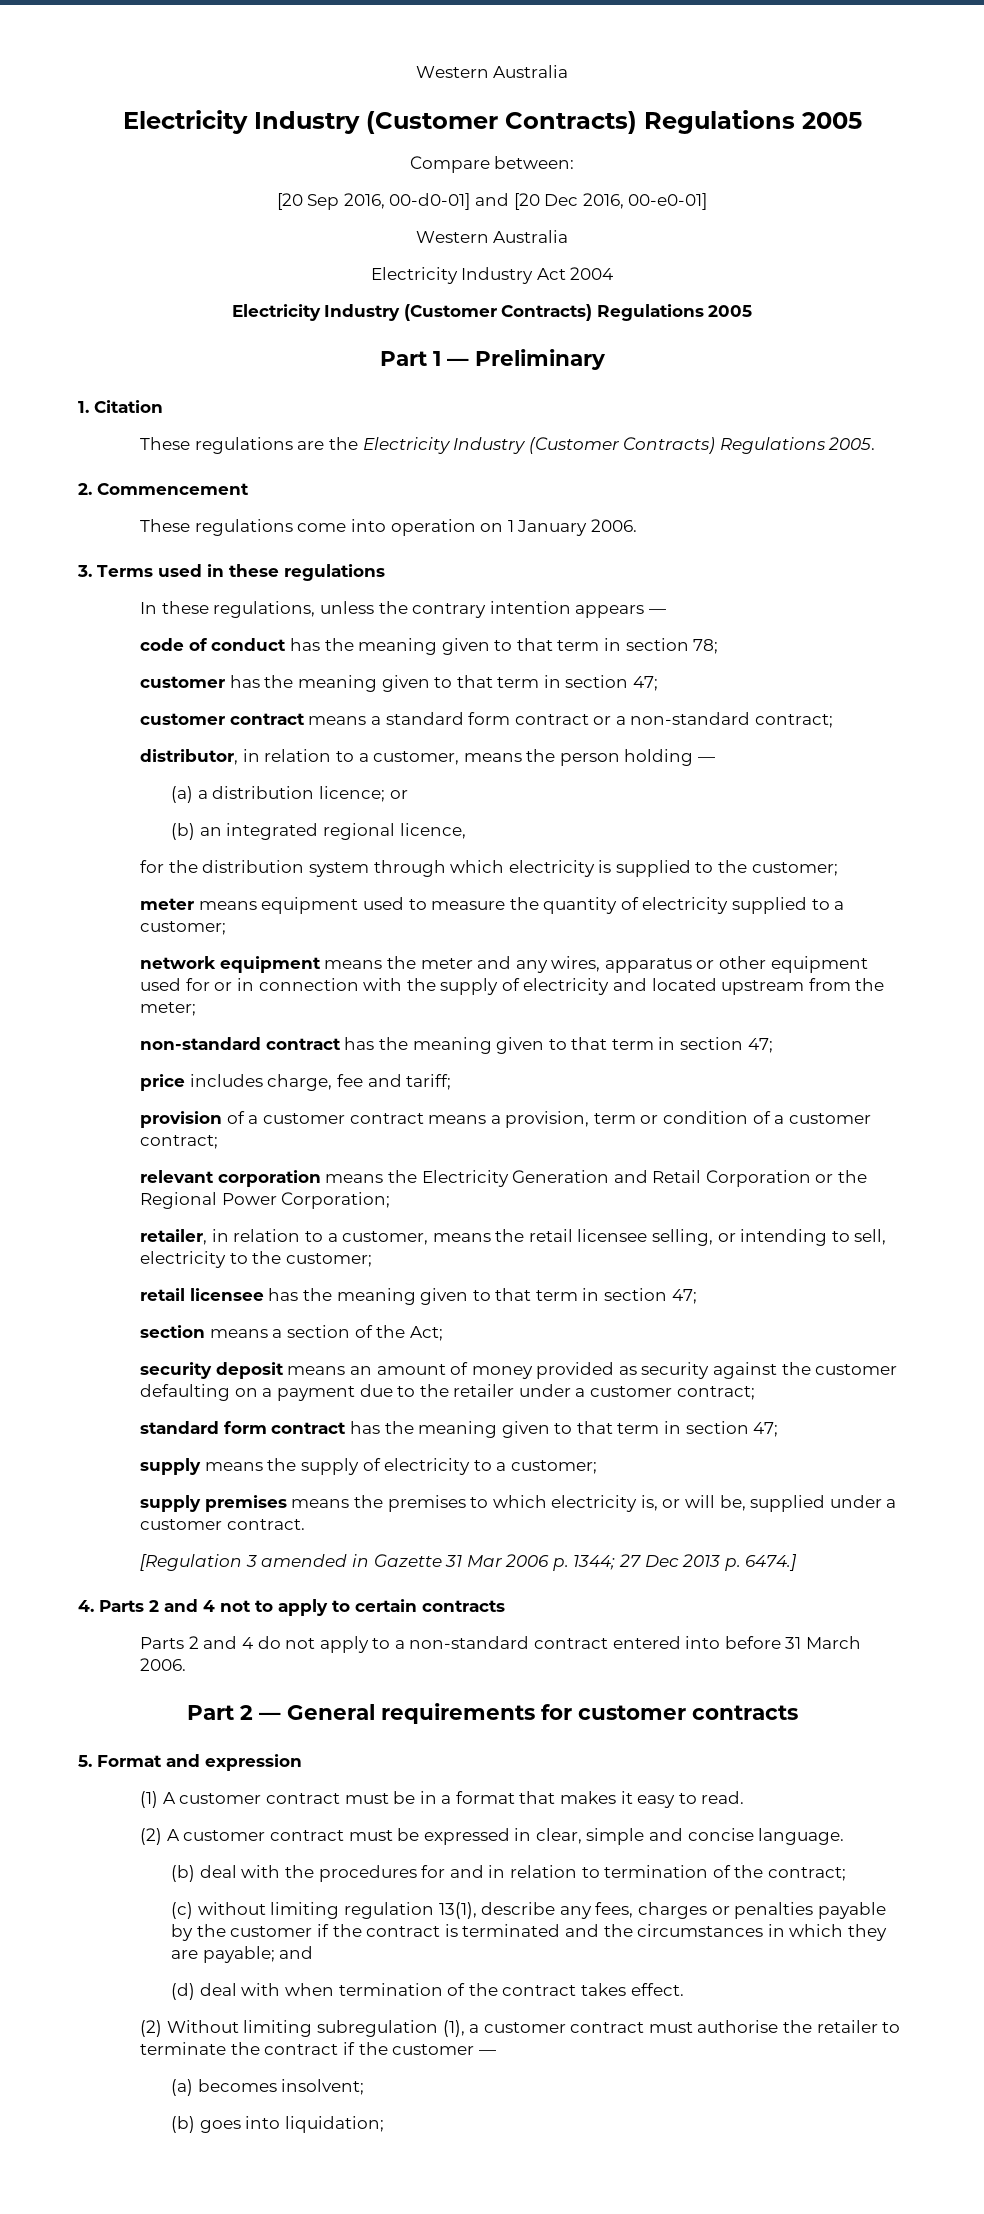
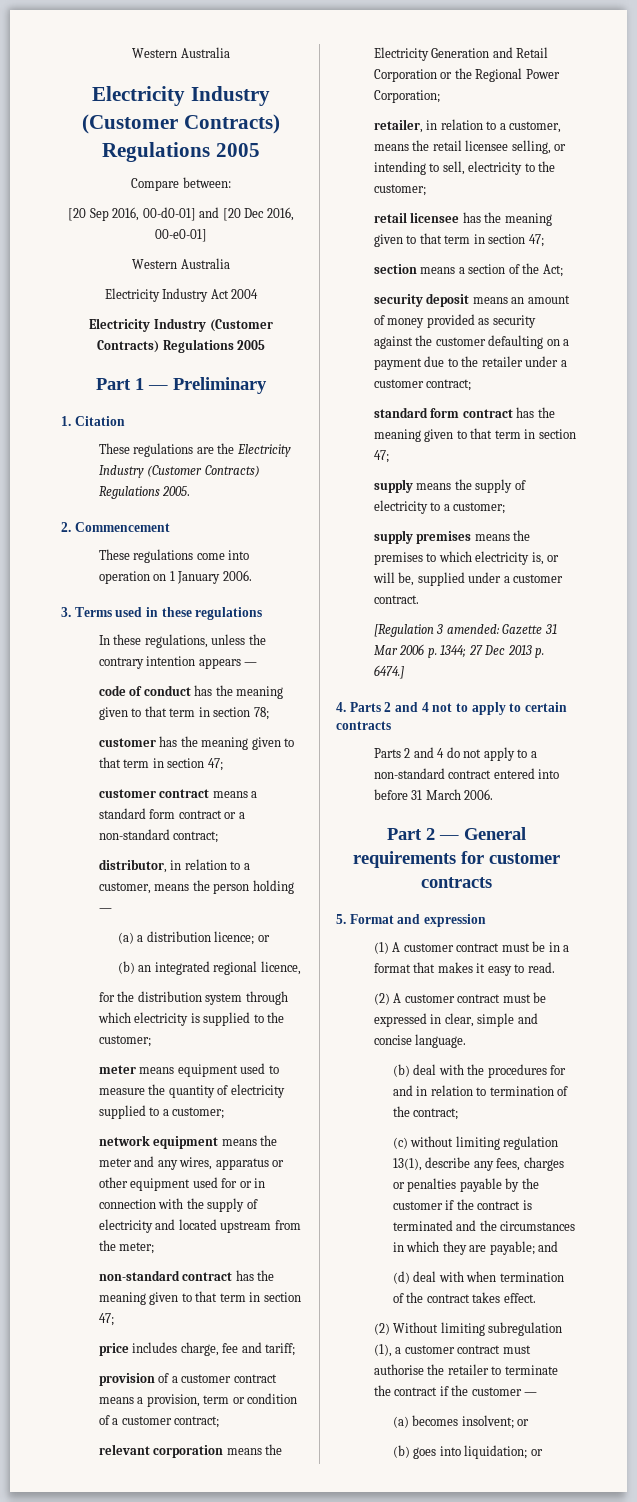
[261,1554,369,1567] amended in -> [446,624,500,634] amended:
(365, 2087) none -> [517,1419,530,1426] or
(385, 2124) none -> [530,1449,543,1456] or

